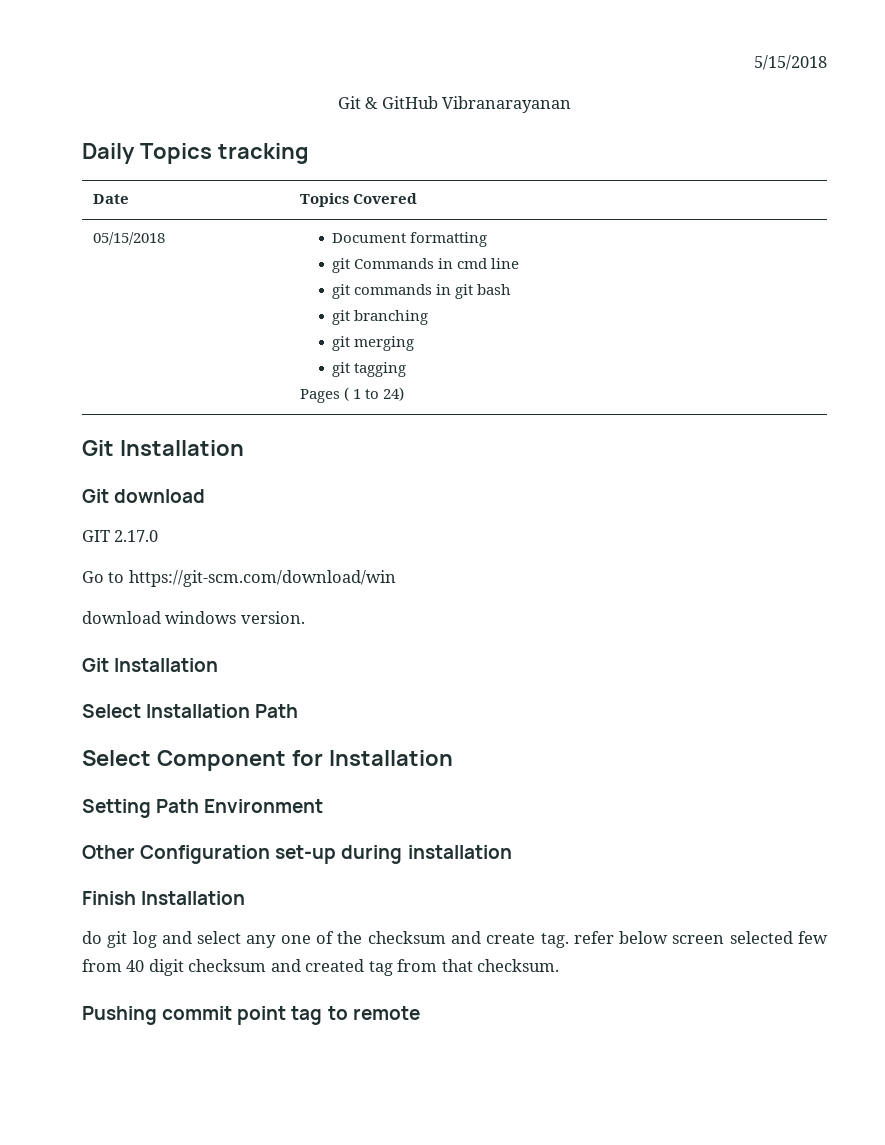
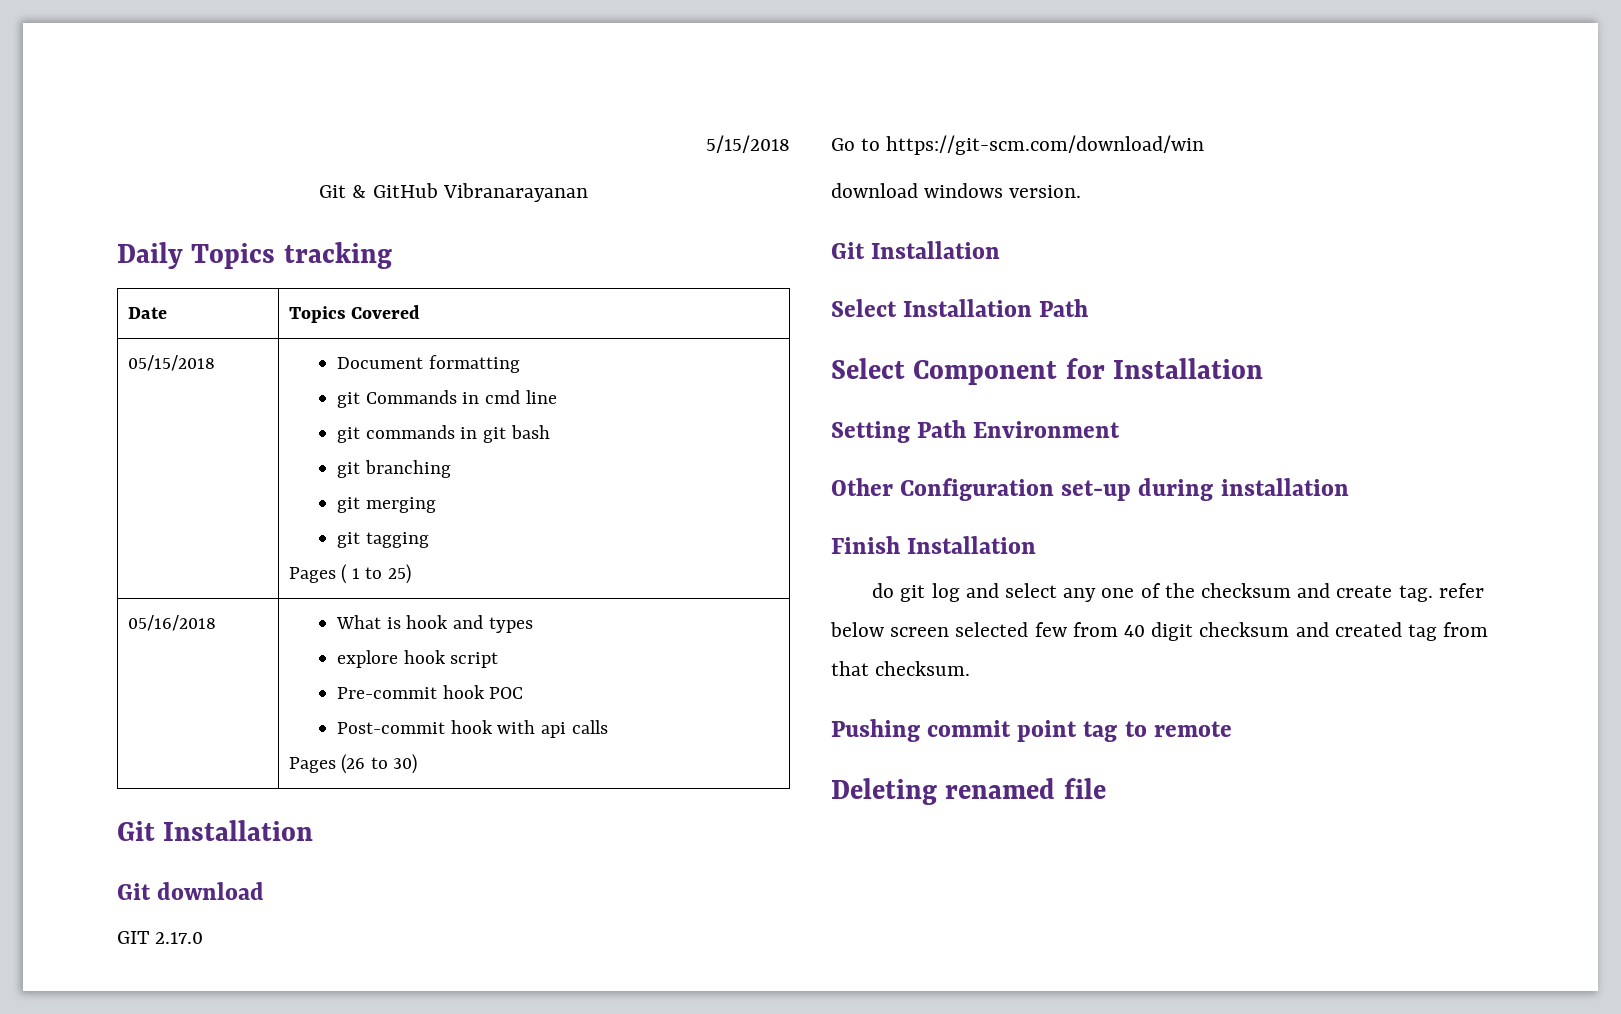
[383,387,405,401] 24) -> [387,564,411,584] [127,615,216,631] [336,615,533,633] [337,650,499,668] [337,685,524,699] [337,720,608,738] [288,754,418,774] 25) // 05/16/2018 | What is hook and types // explore hook script // Pre-commit hook POC // Post-commit hook with api calls // Pages (26 to 30)
(420, 1013) none -> [831,778,1106,805] // Deleting renamed file

